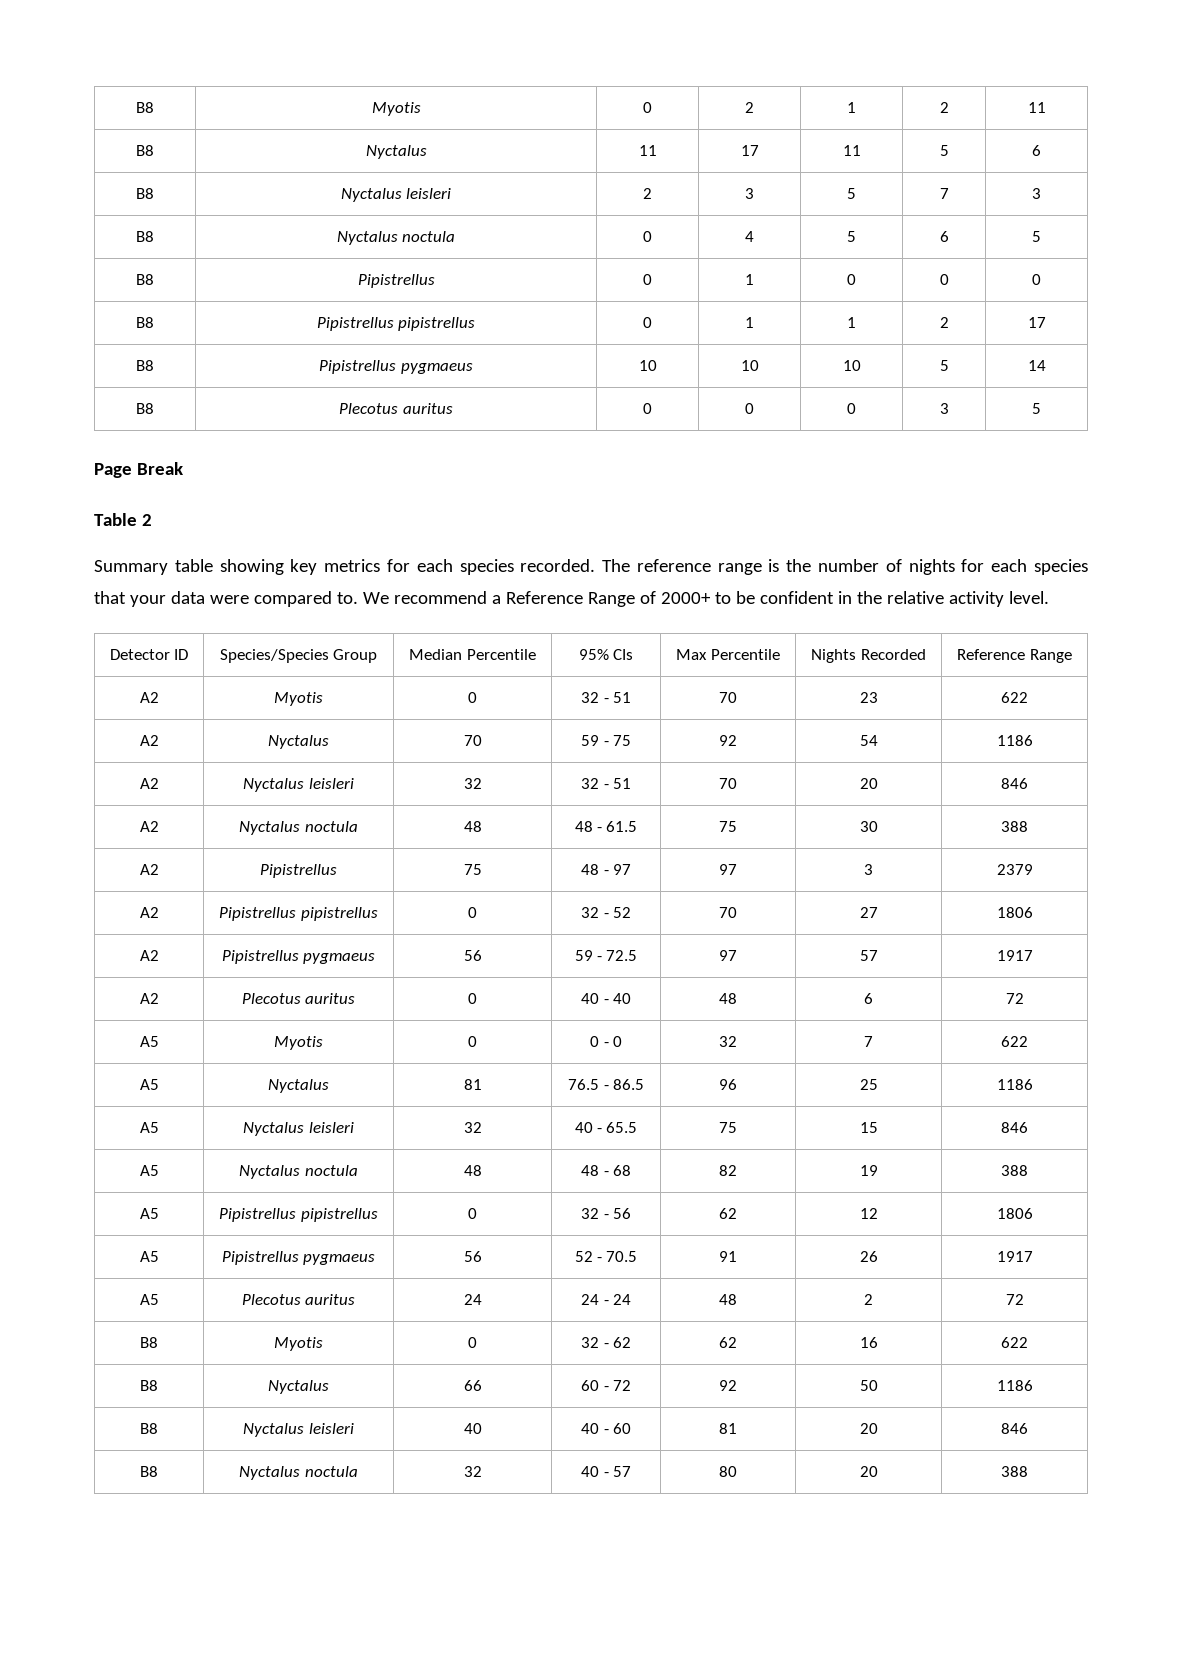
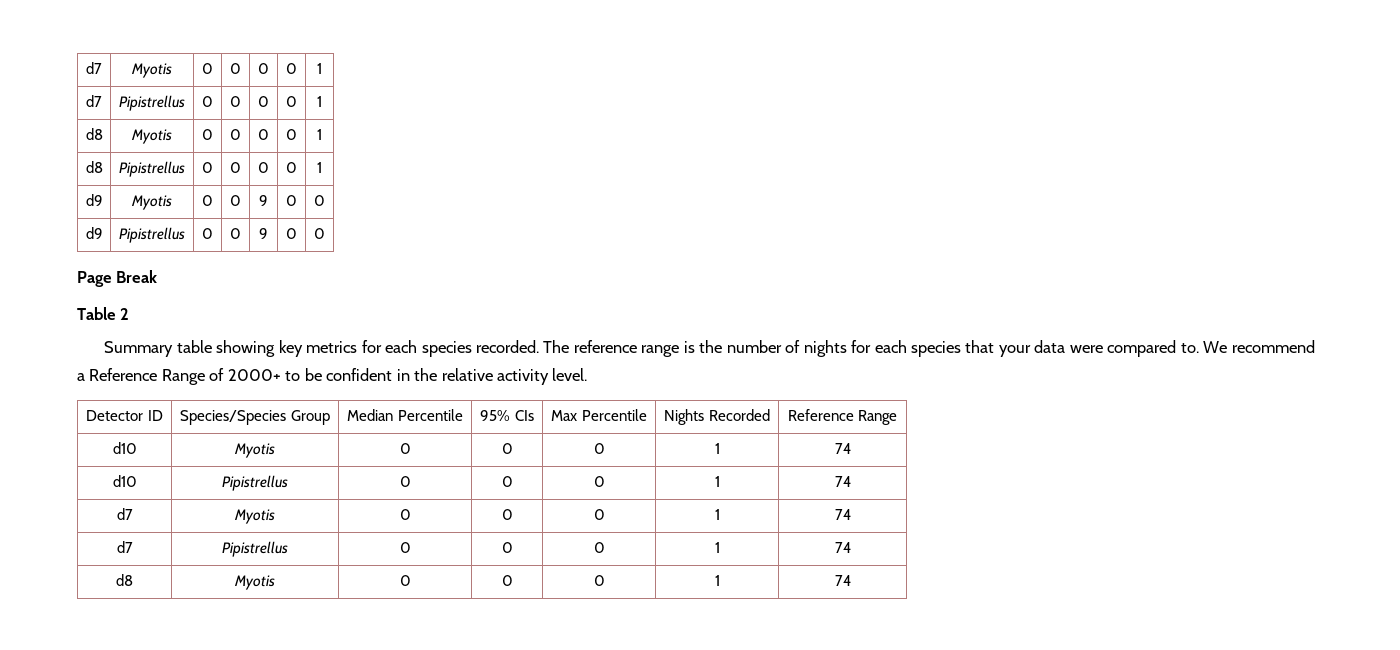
[136,102,154,113] [371,102,421,116] [643,102,652,113] [745,102,754,113] [847,102,856,113] [939,102,949,113] [1027,102,1046,113] [136,145,154,156] [365,145,427,159] [638,145,657,156] [740,145,759,156] [842,145,861,156] [939,145,949,156] [1032,145,1041,156] [136,188,154,199] [340,188,452,202] [643,188,652,199] [745,188,754,199] [847,188,856,199] [939,188,949,199] [1032,188,1041,199] [136,231,154,242] [336,231,456,245] [643,231,652,242] [745,231,754,242] [847,231,856,242] [939,231,949,242] [1032,231,1041,242] [136,274,154,285] [357,274,435,288] [643,274,652,285] [745,274,754,285] [847,274,856,285] [939,274,949,285] [1032,274,1041,285] [136,317,154,328] [316,317,476,331] [643,317,652,328] [745,317,754,328] [847,317,856,328] [939,317,949,328] [1027,317,1046,328] [136,360,154,371] [319,360,473,374] [638,360,657,371] [740,360,759,371] [842,360,861,371] [939,360,949,371] [1027,360,1046,371] [136,403,154,414] [339,403,453,414] [643,403,652,414] [745,403,754,414] [847,403,856,414] [939,403,949,414] [1032,403,1041,414] B8 | Myotis | 0 | 2 | 1 | 2 | 11 // B8 | Nyctalus | 11 | 17 | 11 | 5 | 6 // B8 | Nyctalus leisleri | 2 | 3 | 5 | 7 | 3 // B8 | Nyctalus noctula | 0 | 4 | 5 | 6 | 5 // B8 | Pipistrellus | 0 | 1 | 0 | 0 | 0 // B8 | Pipistrellus pipistrellus | 0 | 1 | 1 | 2 | 17 // B8 | Pipistrellus pygmaeus | 10 | 10 | 10 | 5 | 14 // B8 | Plecotus auritus | 0 | 0 | 0 | 3 | 5 -> [86,62,102,74] [131,63,172,78] [202,63,213,74] [230,63,241,74] [258,63,269,74] [286,63,297,74] [317,63,322,74] [86,95,102,107] [119,95,185,111] [202,96,213,107] [230,96,241,107] [258,96,269,107] [286,96,297,107] [317,96,322,107] [85,128,103,140] [131,129,172,144] [202,129,213,140] [230,129,241,140] [258,129,269,140] [286,129,297,140] [317,129,322,140] [85,161,103,173] [119,161,185,177] [202,162,213,173] [230,162,241,173] [258,162,269,173] [286,162,297,173] [317,162,322,173] [85,194,103,206] [131,195,172,210] [202,195,213,206] [230,195,241,206] [259,195,268,206] [286,195,297,206] [314,195,325,206] [85,227,103,239] [119,227,185,243] [202,228,213,239] [230,228,241,239] [259,228,268,239] [286,228,297,239] [314,228,325,239] d7 | Myotis | 0 | 0 | 0 | 0 | 1 // d7 | Pipistrellus | 0 | 0 | 0 | 0 | 1 // d8 | Myotis | 0 | 0 | 0 | 0 | 1 // d8 | Pipistrellus | 0 | 0 | 0 | 0 | 1 // d9 | Myotis | 0 | 0 | 9 | 0 | 0 // d9 | Pipistrellus | 0 | 0 | 9 | 0 | 0
[139,692,159,703] [274,692,323,706] [467,692,477,703] [581,692,631,703] [719,692,737,703] [859,692,878,703] [1001,692,1028,703] [139,735,159,746] [268,735,329,749] [463,735,482,746] [581,735,631,746] [719,735,737,746] [859,735,878,746] [996,735,1033,746] [139,778,159,789] [243,778,354,792] [463,778,482,789] [581,778,631,789] [719,778,737,789] [859,778,878,789] [1001,778,1028,789] [139,821,159,832] [239,821,358,835] [463,821,482,832] [574,821,638,832] [719,821,737,832] [859,821,878,832] [1001,821,1028,832] [139,864,159,875] [260,864,337,878] [463,864,482,875] [581,864,631,875] [719,864,737,875] [864,864,873,875] [996,864,1033,875] [139,907,159,918] [219,907,378,921] [467,907,477,918] [581,907,631,918] [719,907,737,918] [859,907,878,918] [996,907,1033,918] [139,950,159,961] [221,950,376,964] [463,950,482,961] [574,950,638,961] [719,950,737,961] [859,950,878,961] [996,950,1033,961] [139,993,159,1004] [241,993,356,1004] [467,993,477,1004] [581,993,631,1004] [719,993,737,1004] [864,993,873,1004] [1005,993,1024,1004] [139,1036,159,1047] [274,1036,323,1050] [467,1036,477,1047] [590,1036,622,1047] [719,1036,737,1047] [864,1036,873,1047] [1001,1036,1028,1047] [139,1079,159,1090] [268,1079,329,1093] [463,1079,482,1090] [568,1079,644,1090] [719,1079,737,1090] [859,1079,878,1090] [996,1079,1033,1090] [139,1122,159,1133] [243,1122,354,1136] [463,1122,482,1133] [574,1122,638,1133] [719,1122,737,1133] [859,1122,878,1133] [1001,1122,1028,1133] [139,1165,159,1176] [239,1165,358,1179] [463,1165,482,1176] [581,1165,631,1176] [719,1165,737,1176] [859,1165,878,1176] [1001,1165,1028,1176] [139,1208,159,1219] [219,1208,378,1222] [467,1208,477,1219] [581,1208,631,1219] [719,1208,737,1219] [859,1208,878,1219] [996,1208,1033,1219] [139,1251,159,1262] [221,1251,376,1265] [463,1251,482,1262] [574,1251,638,1262] [719,1251,737,1262] [859,1251,878,1262] [996,1251,1033,1262] [139,1294,159,1305] [241,1294,356,1305] [463,1294,482,1305] [581,1294,631,1305] [719,1294,737,1305] [864,1294,873,1305] [1005,1294,1024,1305] [140,1337,158,1348] [274,1337,323,1351] [467,1337,477,1348] [581,1337,631,1348] [719,1337,737,1348] [859,1337,878,1348] [1001,1337,1028,1348] [140,1380,158,1391] [268,1380,329,1394] [463,1380,482,1391] [581,1380,631,1391] [719,1380,737,1391] [859,1380,878,1391] [996,1380,1033,1391] [140,1423,158,1434] [243,1423,354,1437] [463,1423,482,1434] [581,1423,631,1434] [719,1423,737,1434] [859,1423,878,1434] [1001,1423,1028,1434] [140,1466,158,1477] [239,1466,358,1480] [463,1466,482,1477] [581,1466,631,1477] [719,1466,737,1477] [859,1466,878,1477] [1001,1466,1028,1477] A2 | Myotis | 0 | 32 - 51 | 70 | 23 | 622 // A2 | Nyctalus | 70 | 59 - 75 | 92 | 54 | 1186 // A2 | Nyctalus leisleri | 32 | 32 - 51 | 70 | 20 | 846 // A2 | Nyctalus noctula | 48 | 48 - 61.5 | 75 | 30 | 388 // A2 | Pipistrellus | 75 | 48 - 97 | 97 | 3 | 2379 // A2 | Pipistrellus pipistrellus | 0 | 32 - 52 | 70 | 27 | 1806 // A2 | Pipistrellus pygmaeus | 56 | 59 - 72.5 | 97 | 57 | 1917 // A2 | Plecotus auritus | 0 | 40 - 40 | 48 | 6 | 72 // A5 | Myotis | 0 | 0 - 0 | 32 | 7 | 622 // A5 | Nyctalus | 81 | 76.5 - 86.5 | 96 | 25 | 1186 // A5 | Nyctalus leisleri | 32 | 40 - 65.5 | 75 | 15 | 846 // A5 | Nyctalus noctula | 48 | 48 - 68 | 82 | 19 | 388 // A5 | Pipistrellus pipistrellus | 0 | 32 - 56 | 62 | 12 | 1806 // A5 | Pipistrellus pygmaeus | 56 | 52 - 70.5 | 91 | 26 | 1917 // A5 | Plecotus auritus | 24 | 24 - 24 | 48 | 2 | 72 // B8 | Myotis | 0 | 32 - 62 | 62 | 16 | 622 // B8 | Nyctalus | 66 | 60 - 72 | 92 | 50 | 1186 // B8 | Nyctalus leisleri | 40 | 40 - 60 | 81 | 20 | 846 // B8 | Nyctalus noctula | 32 | 40 - 57 | 80 | 20 | 388 -> [112,442,137,454] [234,443,275,458] [399,443,411,454] [501,443,513,454] [593,443,605,454] [714,443,720,454] [834,443,851,454] [112,475,137,487] [222,475,288,491] [399,476,411,487] [501,476,513,487] [593,476,605,487] [714,476,720,487] [834,476,851,487] [116,508,133,520] [234,509,275,524] [399,509,411,520] [501,509,513,520] [593,509,605,520] [714,509,720,520] [834,509,851,520] [116,541,133,553] [222,541,288,557] [399,542,411,553] [501,542,513,553] [593,542,605,553] [714,542,720,553] [834,542,851,553] [116,574,133,586] [234,575,275,590] [399,575,411,586] [501,575,513,586] [593,575,605,586] [714,575,720,586] [834,575,851,586] d10 | Myotis | 0 | 0 | 0 | 1 | 74 // d10 | Pipistrellus | 0 | 0 | 0 | 1 | 74 // d7 | Myotis | 0 | 0 | 0 | 1 | 74 // d7 | Pipistrellus | 0 | 0 | 0 | 1 | 74 // d8 | Myotis | 0 | 0 | 0 | 1 | 74

